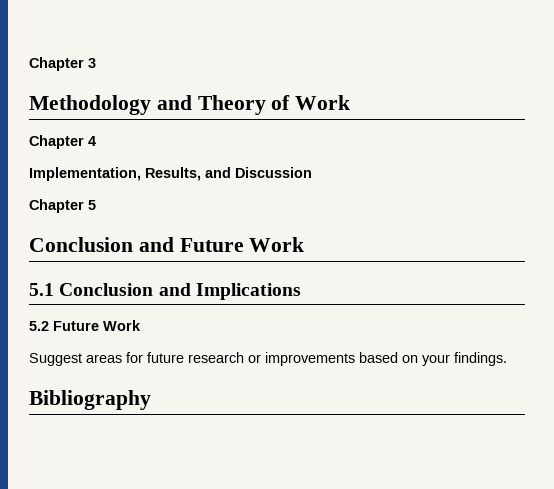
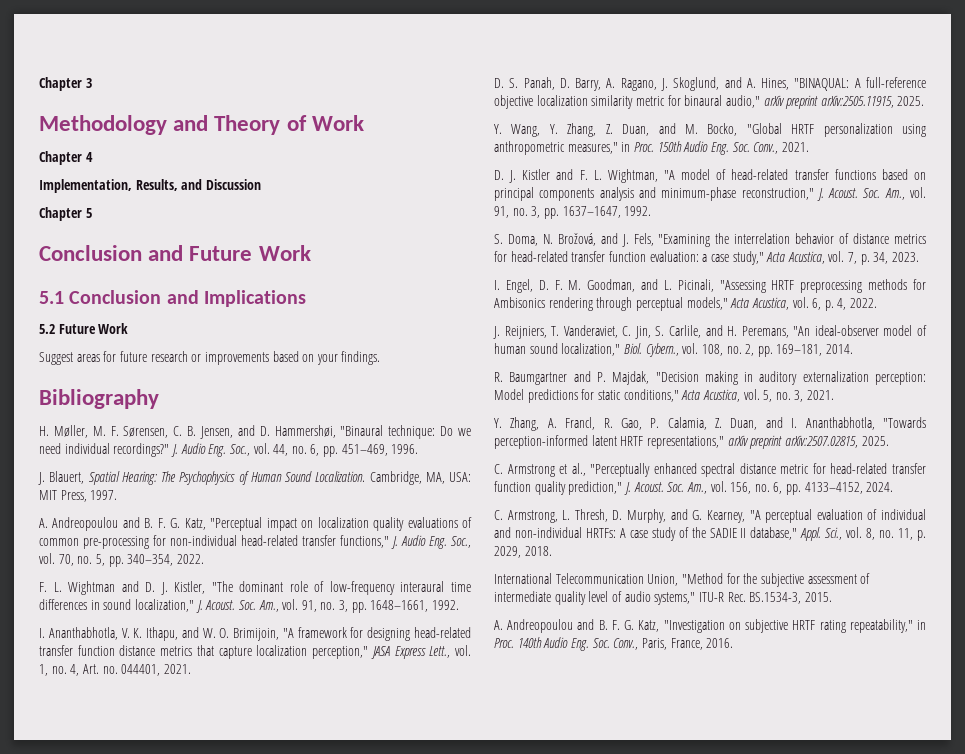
(151, 400) none -> [39,425,471,439] [39,443,419,457] [38,471,471,485] [39,490,118,502] [39,517,472,531] [39,535,471,549] [39,553,204,567] [39,581,472,595] [39,599,460,613] [39,627,471,641] [39,645,472,659] [39,664,191,676] [494,77,926,91] [494,95,925,109] [494,123,926,137] [494,141,809,155] [494,169,926,183] [494,187,927,201] [494,206,652,219] [494,233,926,247] [494,251,920,265] [494,279,926,293] [494,297,878,311] [493,325,927,339] [494,343,854,357] [494,371,926,385] [494,389,835,403] [494,417,927,431] [494,435,889,449] [494,463,926,477] [494,481,894,495] [494,509,927,523] [494,527,926,541] [494,546,552,558] [494,573,871,587] [494,591,832,605] [494,619,926,633] [494,637,734,651] // H. Møller, M. F. Sørensen, C. B. Jensen, and D. Hammershøi, "Binaural technique: Do we need individual recordings?" J. Audio Eng. Soc., vol. 44, no. 6, pp. 451–469, 1996. // J. Blauert, Spatial Hearing: The Psychophysics of Human Sound Localization. Cambridge, MA, USA: MIT Press, 1997. // A. Andreopoulou and B. F. G. Katz, "Perceptual impact on localization quality evaluations of common pre-processing for non-individual head-related transfer functions," J. Audio Eng. Soc., vol. 70, no. 5, pp. 340–354, 2022. // F. L. Wightman and D. J. Kistler, "The dominant role of low-frequency interaural time differences in sound localization," J. Acoust. Soc. Am., vol. 91, no. 3, pp. 1648–1661, 1992. // I. Ananthabhotla, V. K. Ithapu, and W. O. Brimijoin, "A framework for designing head-related transfer function distance metrics that capture localization perception," JASA Express Lett., vol. 1, no. 4, Art. no. 044401, 2021. // D. S. Panah, D. Barry, A. Ragano, J. Skoglund, and A. Hines, "BINAQUAL: A full-reference objective localization similarity metric for binaural audio," arXiv preprint arXiv:2505.11915, 2025. // Y. Wang, Y. Zhang, Z. Duan, and M. Bocko, "Global HRTF personalization using anthropometric measures," in Proc. 150th Audio Eng. Soc. Conv., 2021. // D. J. Kistler and F. L. Wightman, "A model of head-related transfer functions based on principal components analysis and minimum-phase reconstruction," J. Acoust. Soc. Am., vol. 91, no. 3, pp. 1637–1647, 1992. // S. Doma, N. Brožová, and J. Fels, "Examining the interrelation behavior of distance metrics for head-related transfer function evaluation: a case study," Acta Acustica, vol. 7, p. 34, 2023. // I. Engel, D. F. M. Goodman, and L. Picinali, "Assessing HRTF preprocessing methods for Ambisonics rendering through perceptual models," Acta Acustica, vol. 6, p. 4, 2022. // J. Reijniers, T. Vanderaviet, C. Jin, S. Carlile, and H. Peremans, "An ideal-observer model of human sound localization," Biol. Cybern., vol. 108, no. 2, pp. 169–181, 2014. // R. Baumgartner and P. Majdak, "Decision making in auditory externalization perception: Model predictions for static conditions," Acta Acustica, vol. 5, no. 3, 2021. // Y. Zhang, A. Francl, R. Gao, P. Calamia, Z. Duan, and I. Ananthabhotla, "Towards perception-informed latent HRTF representations," arXiv preprint arXiv:2507.02815, 2025. // C. Armstrong et al., "Perceptually enhanced spectral distance metric for head-related transfer function quality prediction," J. Acoust. Soc. Am., vol. 156, no. 6, pp. 4133–4152, 2024. // C. Armstrong, L. Thresh, D. Murphy, and G. Kearney, "A perceptual evaluation of individual and non-individual HRTFs: A case study of the SADIE II database," Appl. Sci., vol. 8, no. 11, p. 2029, 2018. // International Telecommunication Union, "Method for the subjective assessment of intermediate quality level of audio systems," ITU-R Rec. BS.1534-3, 2015. // A. Andreopoulou and B. F. G. Katz, "Investigation on subjective HRTF rating repeatability," in Proc. 140th Audio Eng. Soc. Conv., Paris, France, 2016.

